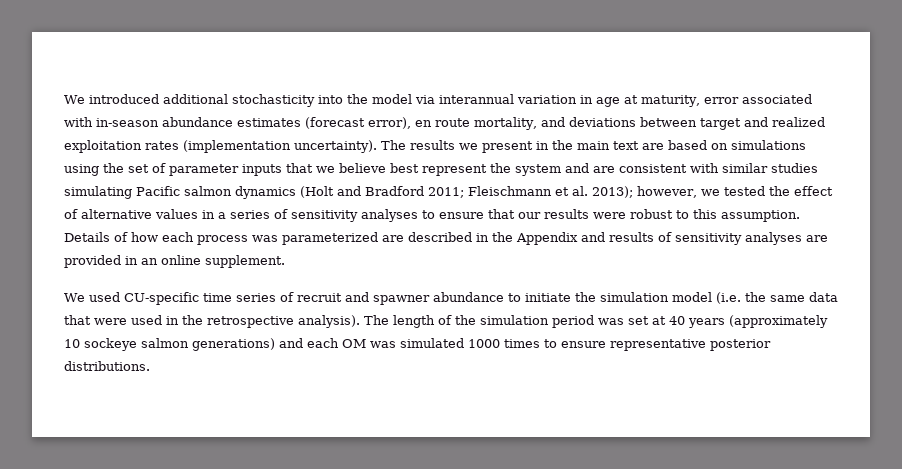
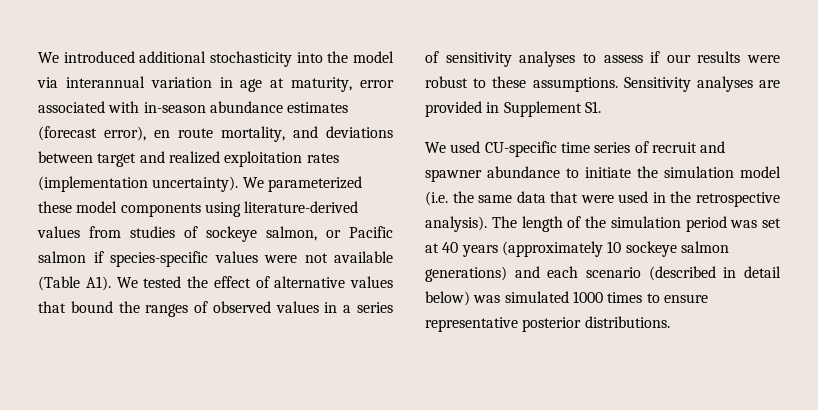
[381,140,806,153] [64,163,818,176] [64,186,720,199] The results we present in the main text are based on simulations using the set of parameter inputs that we believe best represent the system and are consistent with similar studies simulating Pacific salmon dynamics (Holt and Bradford 2011; Fleischmann et al. 2013); however, we -> [242,176,362,192] [38,201,359,217] [37,226,393,242] [38,251,393,267] [38,276,138,291] We parameterized these model components using literature-derived values from studies of sockeye salmon, or Pacific salmon if species-specific values were not available (Table A1). We
(198, 214) none -> [38,301,319,317] that bound the ranges of observed values
[439,209,515,219] ensure that -> [603,51,661,63] assess if
[693,209,800,222] [64,232,742,245] this assumption. Details of how each process was parameterized are described in the Appendix and results of sensitivity -> [492,76,691,92] these assumptions. Sensitivity
[141,255,285,268] an online supplement. -> [503,101,601,117] Supplement S1.
[342,339,366,348] OM -> [586,266,781,281] [425,291,470,306] scenario (described in detail below)

